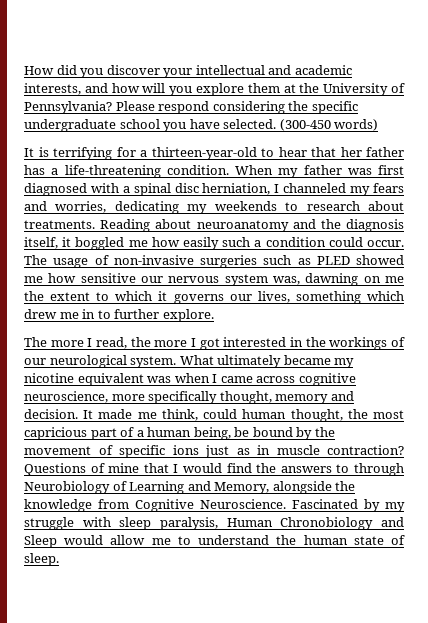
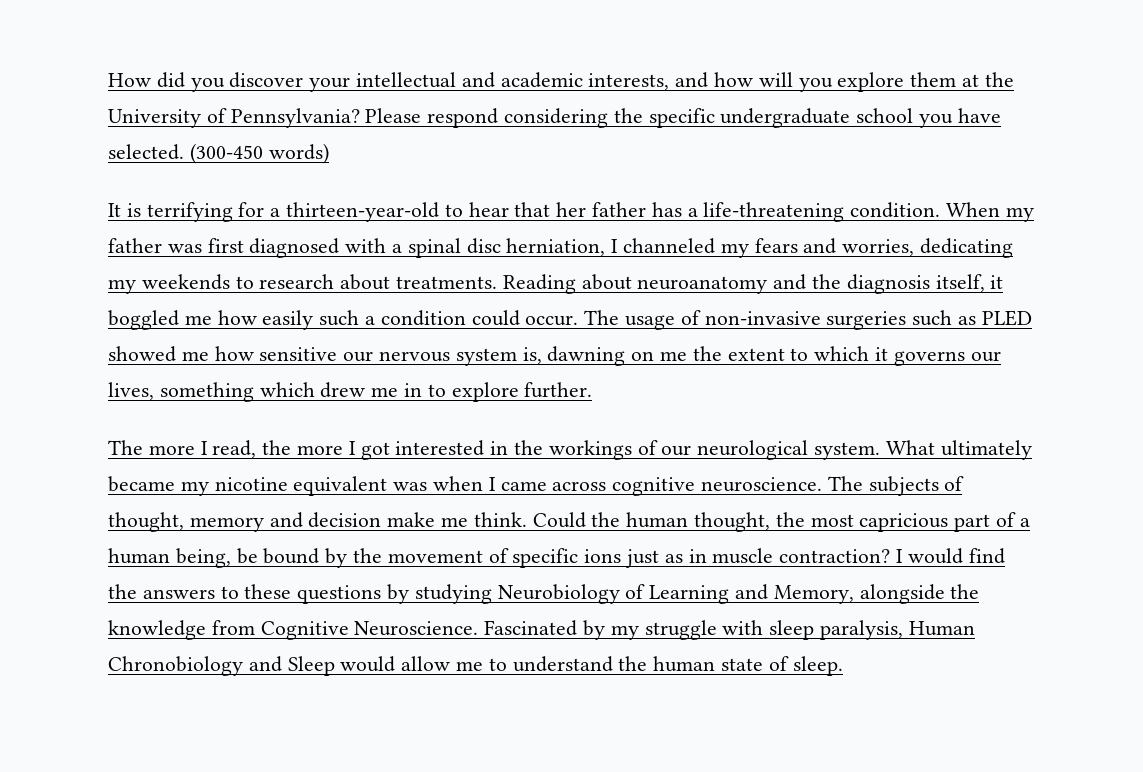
[273,276,300,285] was, -> [522,347,542,364] is,
[114,309,214,322] further explore. -> [451,382,593,402] explore further.
[24,391,354,404] [24,409,238,421] neuroscience, more specifically thought, memory and decision. It made me think, could -> [701,476,965,496] [108,512,621,532] neuroscience. The subjects of thought, memory and decision make me think. Could the
[24,463,169,476] Questions of mine that -> (891, 556) none
[354,463,404,476] through -> [244,584,492,604] these questions by studying

